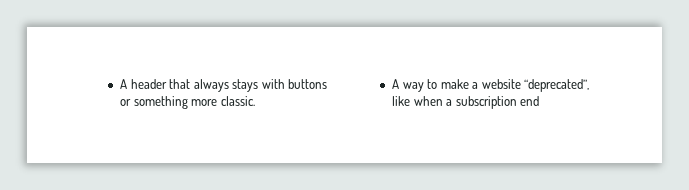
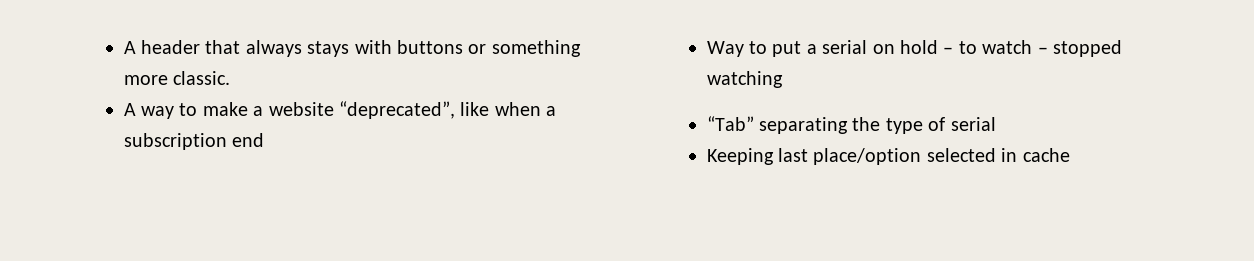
(540, 101) none -> [706,40,1123,57] [706,71,783,88] [706,116,996,134] [706,148,1070,165] // Way to put a serial on hold – to watch – stopped watching // “Tab” separating the type of serial // Keeping last place/option selected in cache

